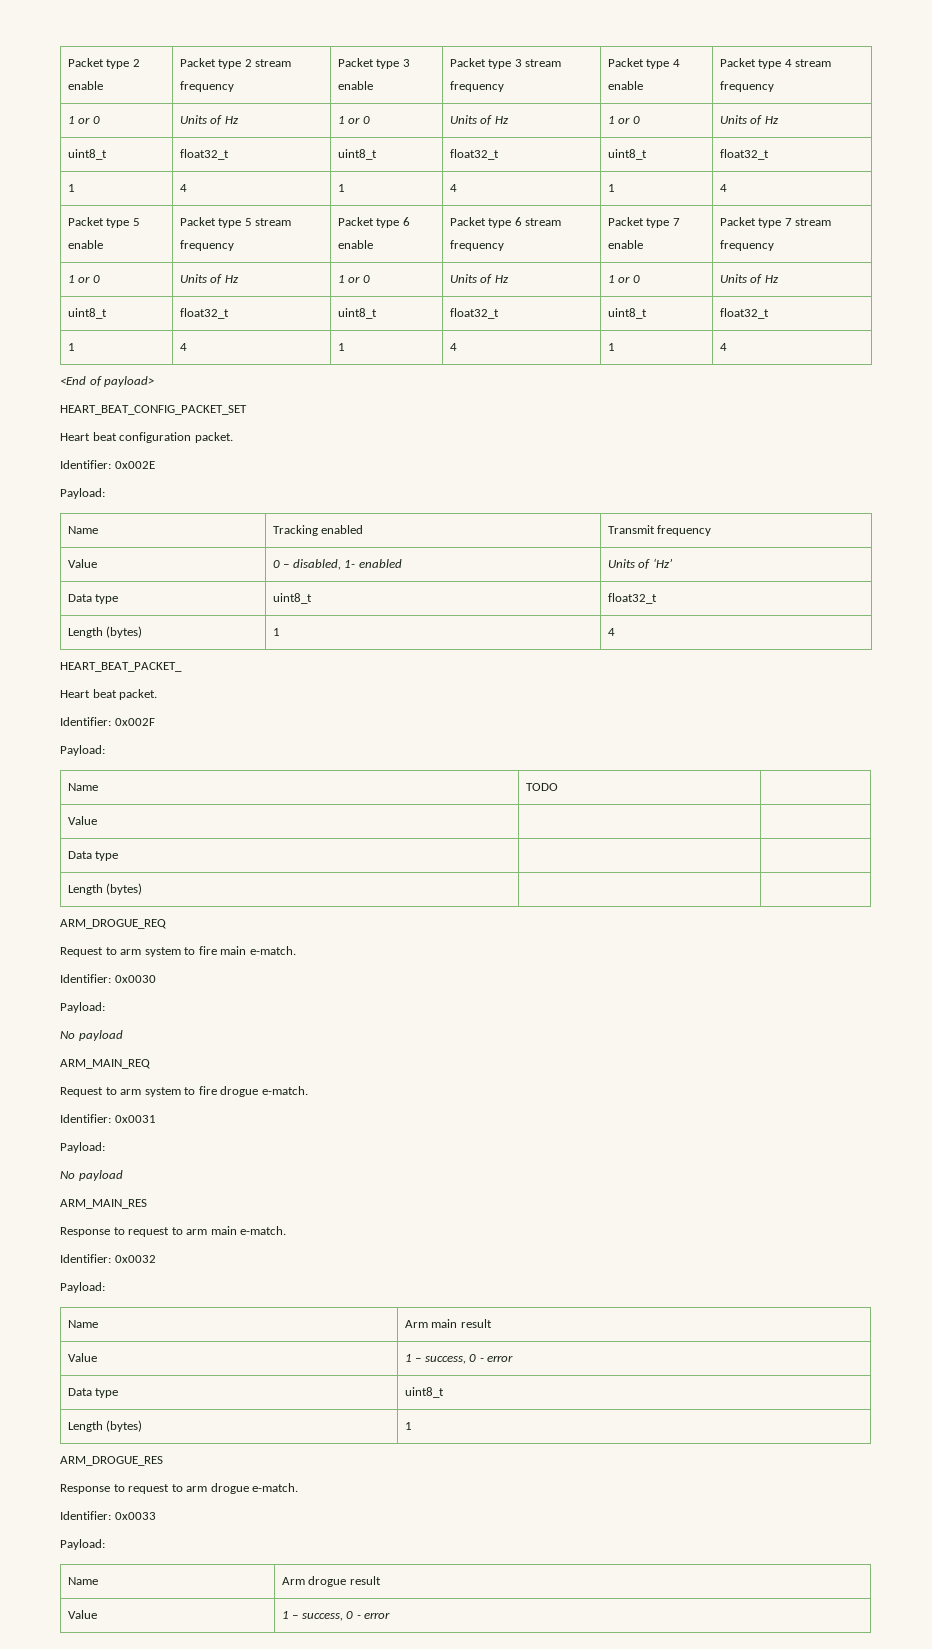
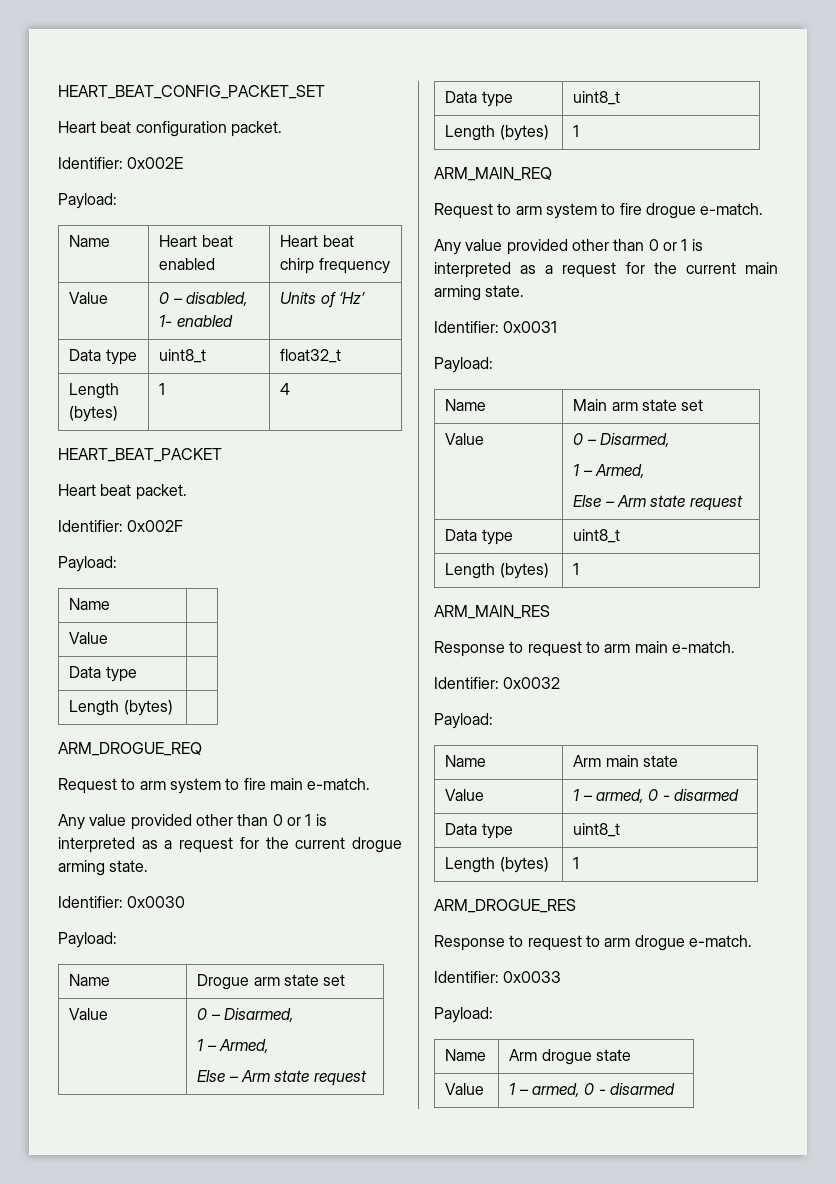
[67,58,140,69] [67,81,103,90] [179,58,292,69] [179,81,234,92] [337,58,410,69] [337,81,373,90] [449,58,562,69] [449,81,504,92] [607,58,680,69] [607,81,643,90] [719,58,832,69] [719,81,774,92] [67,116,100,124] [179,115,239,125] [337,116,370,124] [449,115,509,125] [607,116,640,124] [719,115,779,125] [67,149,107,160] [179,149,229,160] [337,149,377,160] [449,149,499,160] [607,149,647,160] [719,149,769,160] [67,184,75,192] [179,184,187,192] [337,184,345,192] [449,184,457,192] [607,184,615,192] [719,184,727,192] [67,217,140,228] [67,240,103,249] [179,217,292,228] [179,240,234,251] [337,217,410,228] [337,240,373,249] [449,217,562,228] [449,240,504,251] [607,217,680,228] [607,240,643,249] [719,217,832,228] [719,240,774,251] [67,275,100,283] [179,274,239,284] [337,275,370,283] [449,274,509,284] [607,275,640,283] [719,274,779,284] [67,308,107,319] [179,308,229,319] [337,308,377,319] [449,308,499,319] [607,308,647,319] [719,308,769,319] [67,343,75,351] [179,343,187,351] [337,343,345,351] [449,343,457,351] [607,343,615,351] [719,343,727,351] [60,376,155,387] Packet type 2 enable | Packet type 2 stream frequency | Packet type 3 enable | Packet type 3 stream frequency | Packet type 4 enable | Packet type 4 stream frequency // 1 or 0 | Units of Hz | 1 or 0 | Units of Hz | 1 or 0 | Units of Hz // uint8_t | float32_t | uint8_t | float32_t | uint8_t | float32_t // 1 | 4 | 1 | 4 | 1 | 4 // Packet type 5 enable | Packet type 5 stream frequency | Packet type 6 enable | Packet type 6 stream frequency | Packet type 7 enable | Packet type 7 stream frequency // 1 or 0 | Units of Hz | 1 or 0 | Units of Hz | 1 or 0 | Units of Hz // uint8_t | float32_t | uint8_t | float32_t | uint8_t | float32_t // 1 | 4 | 1 | 4 | 1 | 4 // <End of payload> // -> (58, 92) none
[272,525,364,536] [607,525,655,534] Tracking enabled | Transmit -> [159,235,233,247] [159,258,216,270] [280,235,354,247] [280,258,315,274] Heart beat enabled | Heart beat chirp
[60,662,182,672] HEART_BEAT_PACKET_ -> [58,448,222,462] HEART_BEAT_PACKET
[525,783,558,791] [67,816,97,825] [67,851,119,861] [67,883,143,895] | TODO | // Value | | // Data type | | // Length (bytes) | | -> [69,632,109,644] [69,666,137,682] [69,700,173,716] | // Value | // Data type | // Length (bytes) |
[60,974,156,983] [60,1002,105,1013] [60,1030,123,1041] Identifier: 0x0030 // Payload: // No payload -> [58,814,327,830] [58,837,402,853] [58,860,149,876] [58,896,186,908] [58,932,117,948] [69,974,111,986] [197,974,346,990] [69,1008,109,1020] [197,1008,295,1022] [197,1039,270,1053] [197,1070,367,1086] [445,91,513,107] [573,91,621,105] [445,125,549,141] [573,125,580,137] Any value provided other than 0 or 1 is interpreted as a request for the current drogue arming state. // Identifier: 0x0030 // Payload: // Name | Drogue arm state set // Value | 0 – Disarmed, // 1 – Armed, // Else – Arm state request // Data type | uint8_t // Length (bytes) | 1
[60,1114,156,1123] [60,1142,105,1153] [60,1170,123,1181] Identifier: 0x0031 // Payload: // No payload -> [434,239,703,255] [434,262,778,278] [434,285,525,301] [434,321,558,333] [434,357,493,373] [445,399,487,411] [573,399,704,411] [445,433,485,445] [573,433,671,447] [573,464,646,478] [573,495,743,511] [445,529,513,545] [573,529,621,543] [445,563,549,579] [573,563,580,575] Any value provided other than 0 or 1 is interpreted as a request for the current main arming state. // Identifier: 0x0031 // Payload: // Name | Main arm state set // Value | 0 – Disarmed, // 1 – Armed, // Else – Arm state request // Data type | uint8_t // Length (bytes) | 1
[460,1319,492,1328] [67,1353,97,1362] [404,1354,514,1364] result // Value | 1 – success, 0 - error -> [643,755,679,767] [445,789,485,801] [573,789,740,803] state // Value | 1 – armed, 0 - disarmed
[349,1576,381,1585] [67,1610,97,1619] [281,1611,391,1621] result // Value | 1 – success, 0 - error -> [596,1049,632,1061] [445,1083,485,1095] [509,1083,676,1097] state // Value | 1 – armed, 0 - disarmed

